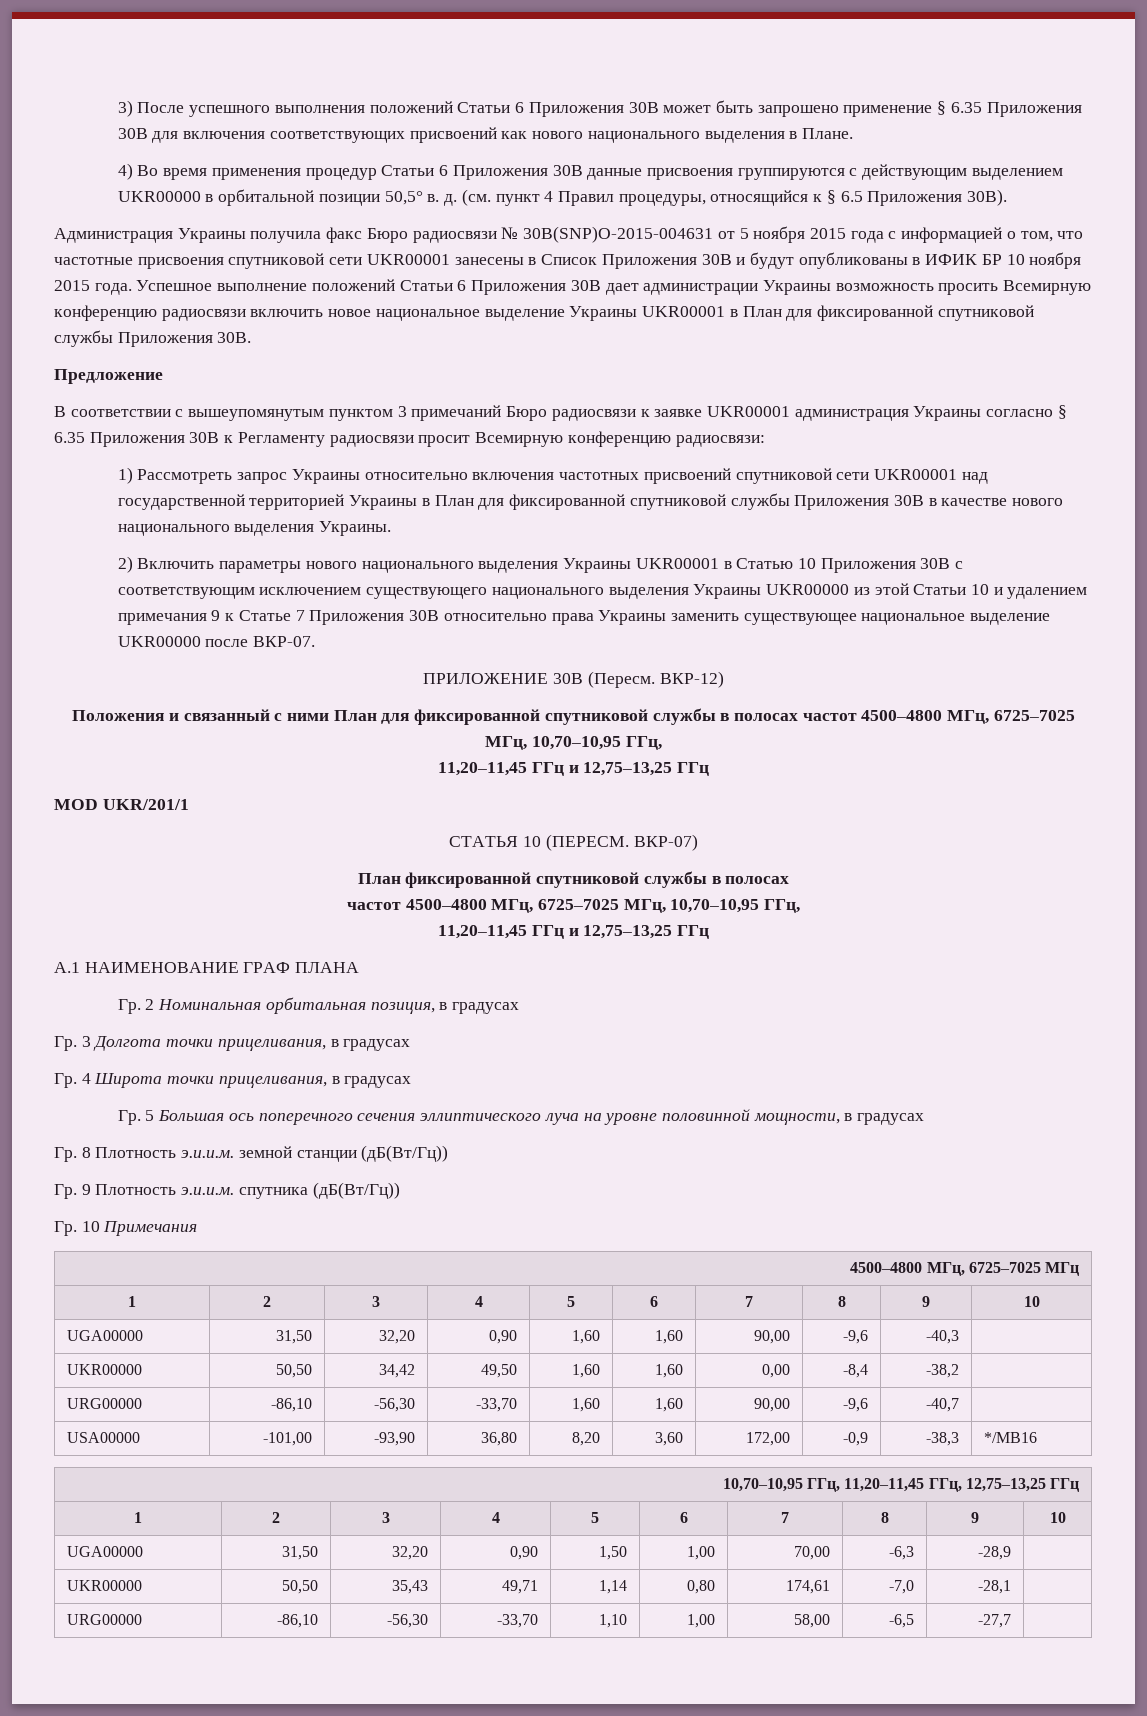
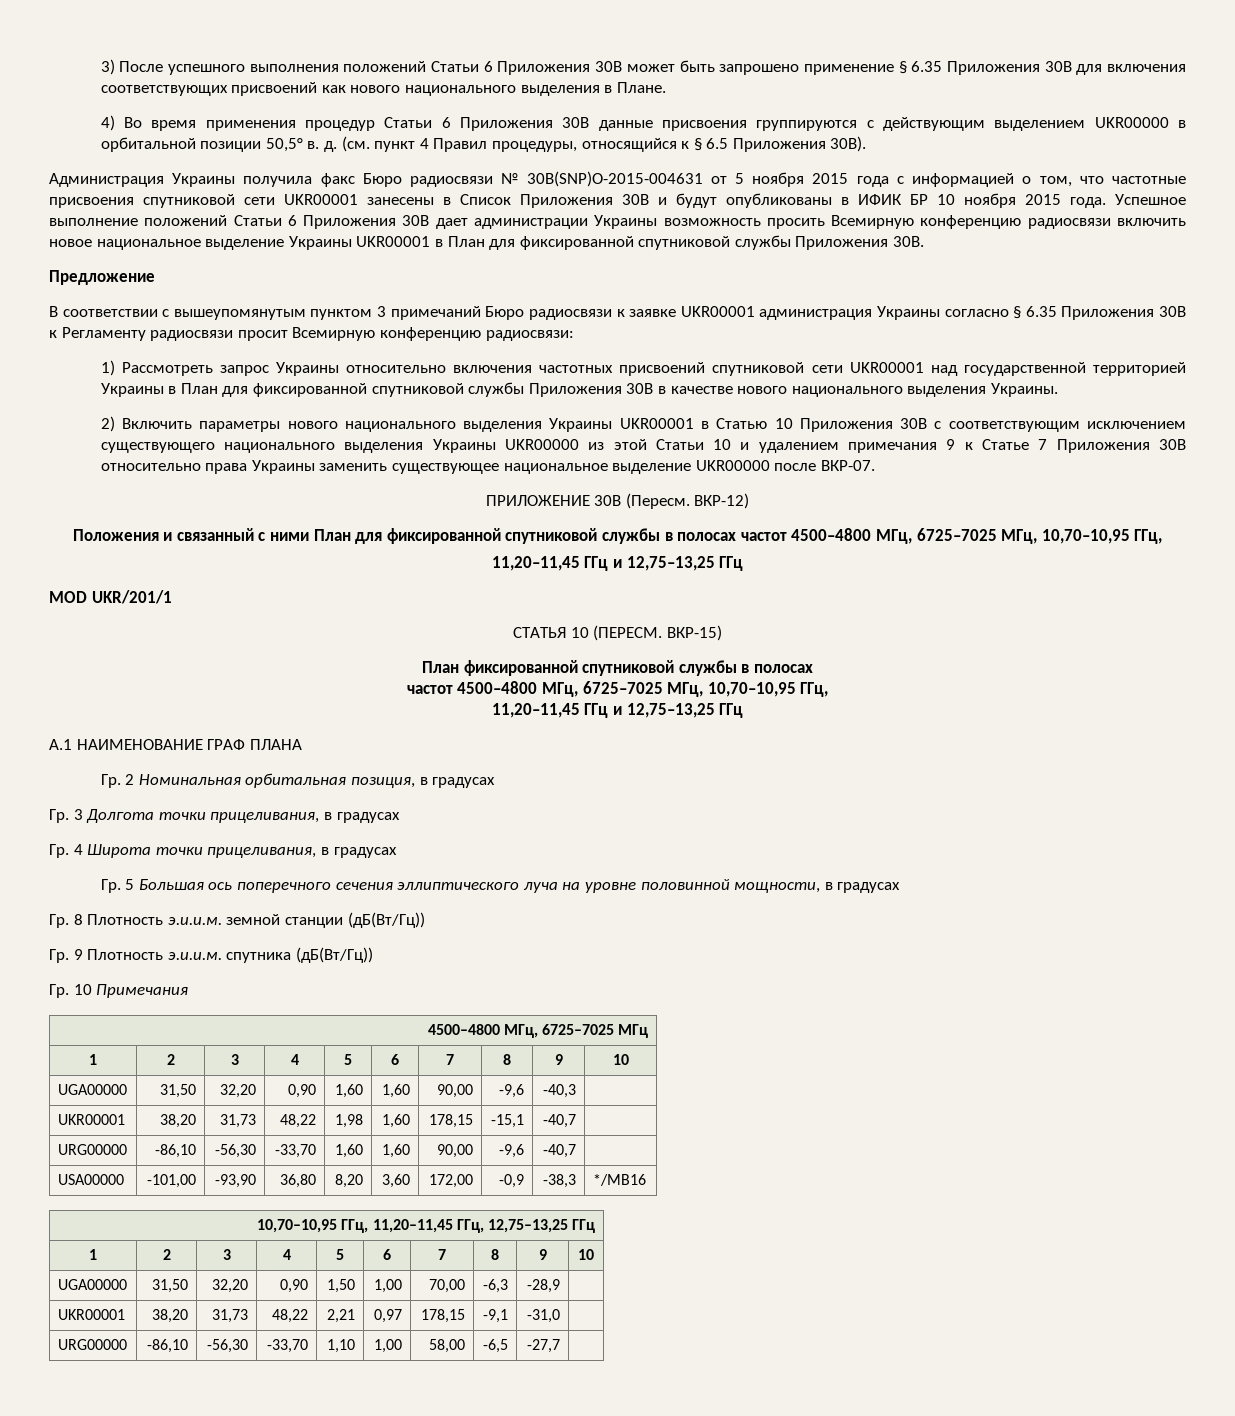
[633,834,698,851] ВКР-07) -> [666,625,722,641] ВКР-15)
[66,1364,142,1375] [276,1364,313,1378] [379,1364,416,1378] [481,1364,518,1378] [572,1364,601,1378] [655,1364,684,1378] [762,1364,791,1378] [843,1364,869,1378] [926,1364,960,1378] UKR00000 | 50,50 | 34,42 | 49,50 | 1,60 | 1,60 | 0,00 | -8,4 | -38,2 -> [57,1114,125,1125] [160,1114,197,1128] [220,1114,257,1128] [280,1114,317,1128] [335,1114,364,1128] [382,1114,411,1128] [429,1114,474,1128] [491,1114,525,1128] [543,1114,577,1128] UKR00001 | 38,20 | 31,73 | 48,22 | 1,98 | 1,60 | 178,15 | -15,1 | -40,7
[66,1580,142,1591] [282,1580,319,1594] [392,1580,429,1594] [502,1580,539,1594] [599,1580,628,1594] [687,1580,716,1594] [786,1580,831,1594] [889,1580,915,1594] [978,1580,1012,1594] UKR00000 | 50,50 | 35,43 | 49,71 | 1,14 | 0,80 | 174,61 | -7,0 | -28,1 -> [57,1309,125,1320] [152,1309,189,1323] [212,1309,249,1323] [272,1309,309,1323] [327,1309,356,1323] [374,1309,403,1323] [421,1309,466,1323] [483,1309,509,1323] [527,1309,561,1323] UKR00001 | 38,20 | 31,73 | 48,22 | 2,21 | 0,97 | 178,15 | -9,1 | -31,0

